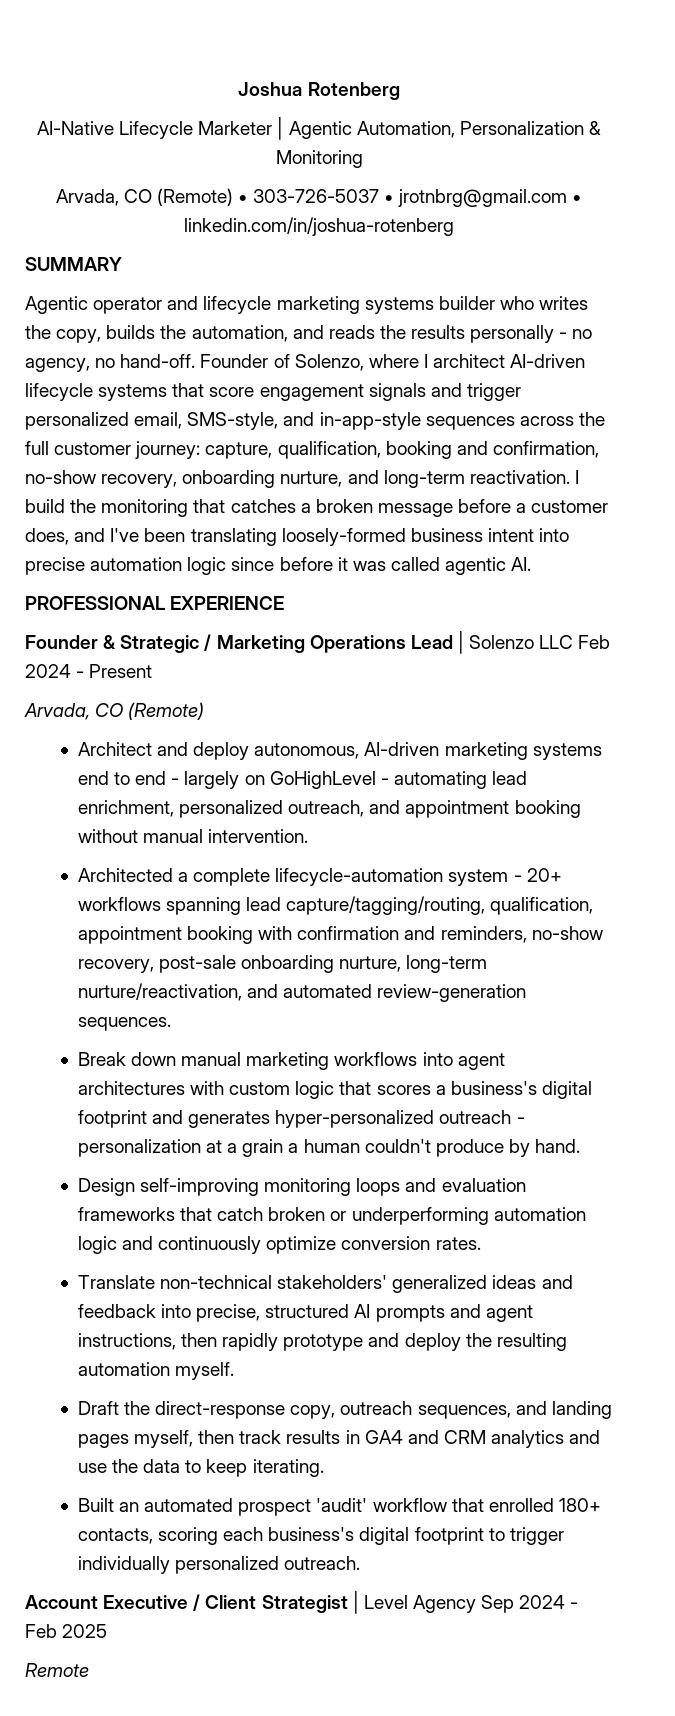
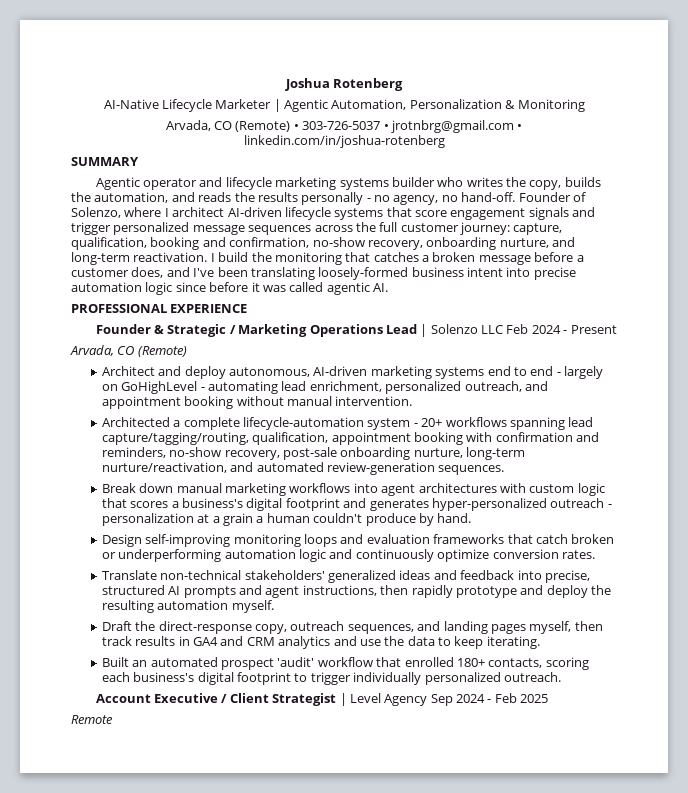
[134,412,421,430] email, SMS-style, and in-app-style -> [192,225,245,235] message

